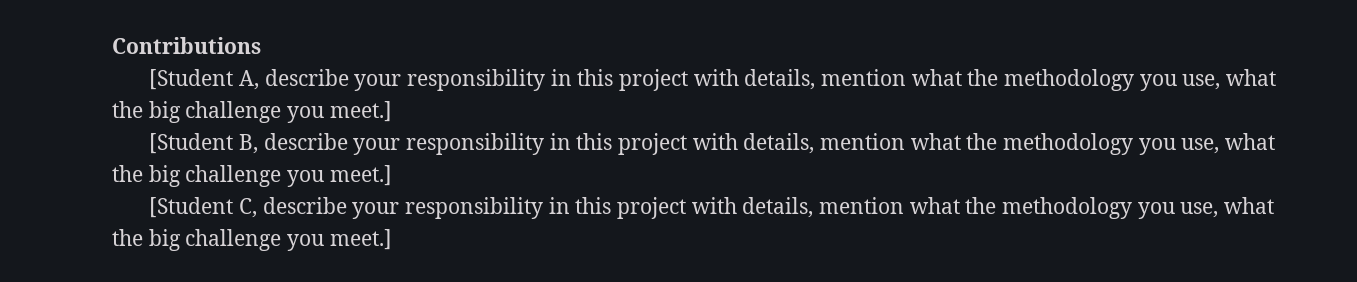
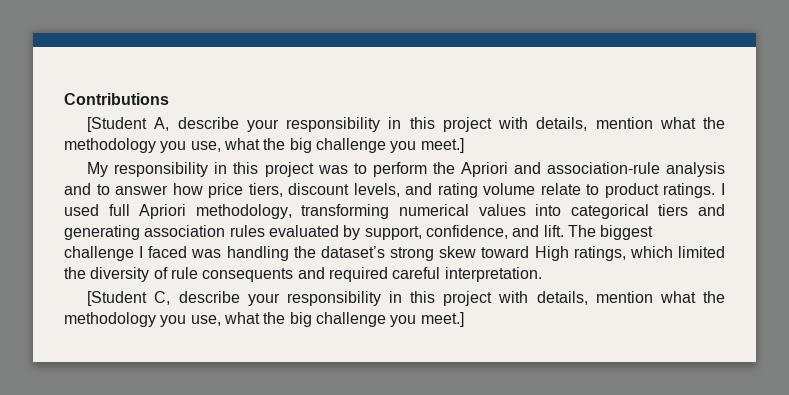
[149,133,1276,155] [112,165,392,187] [Student B, describe your responsibility in this project with details, mention what the methodology you use, what the big challenge you meet.] -> [87,162,725,177] [64,183,725,198] [64,204,726,219] [64,225,654,240] [64,246,725,261] [64,267,542,282] My responsibility in this project was to perform the Apriori and association-rule analysis and to answer how price tiers, discount levels, and rating volume relate to product ratings. I used full Apriori methodology, transforming numerical values into categorical tiers and generating association rules evaluated by support, confidence, and lift. The biggest challenge I faced was handling the dataset’s strong skew toward High ratings, which limited the diversity of rule consequents and required careful interpretation.

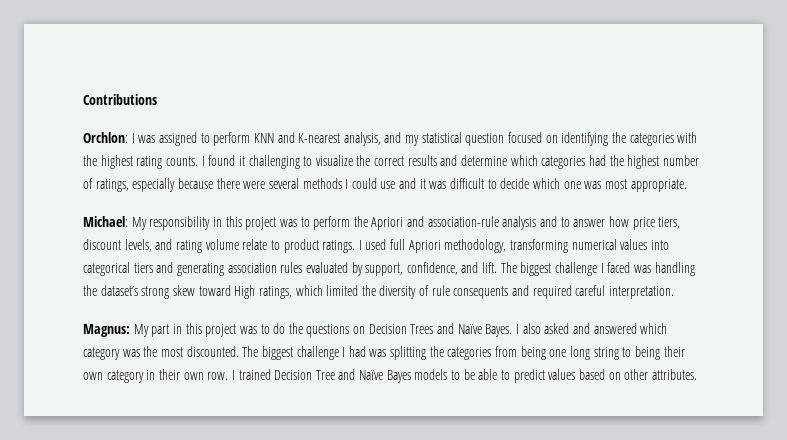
[87,117,725,132] [64,138,464,153] [Student A, describe your responsibility in this project with details, mention what the methodology you use, what the big challenge you meet.] // -> [83,132,698,146] [83,155,699,169] [83,178,687,192] [83,216,128,227] Orchlon: I was assigned to perform KNN and K-nearest analysis, and my statistical question focused on identifying the categories with the highest rating counts. I found it challenging to visualize the correct results and determine which categories had the highest number of ratings, especially because there were several methods I could use and it was difficult to decide which one was most appropriate. // Michael:
[87,291,726,306] [64,312,464,327] [Student C, describe your responsibility in this project with details, mention what the methodology you use, what the big challenge you meet.] -> [83,323,668,337] [83,346,685,360] [83,369,697,383] Magnus: My part in this project was to do the questions on Decision Trees and Naïve Bayes. I also asked and answered which category was the most discounted. The biggest challenge I had was splitting the categories from being one long string to being their own category in their own row. I trained Decision Tree and Naïve Bayes models to be able to predict values based on other attributes.

